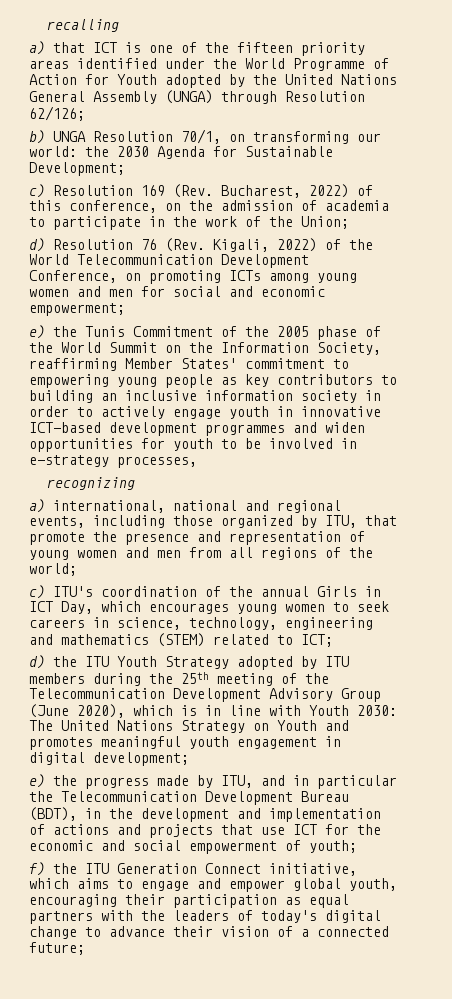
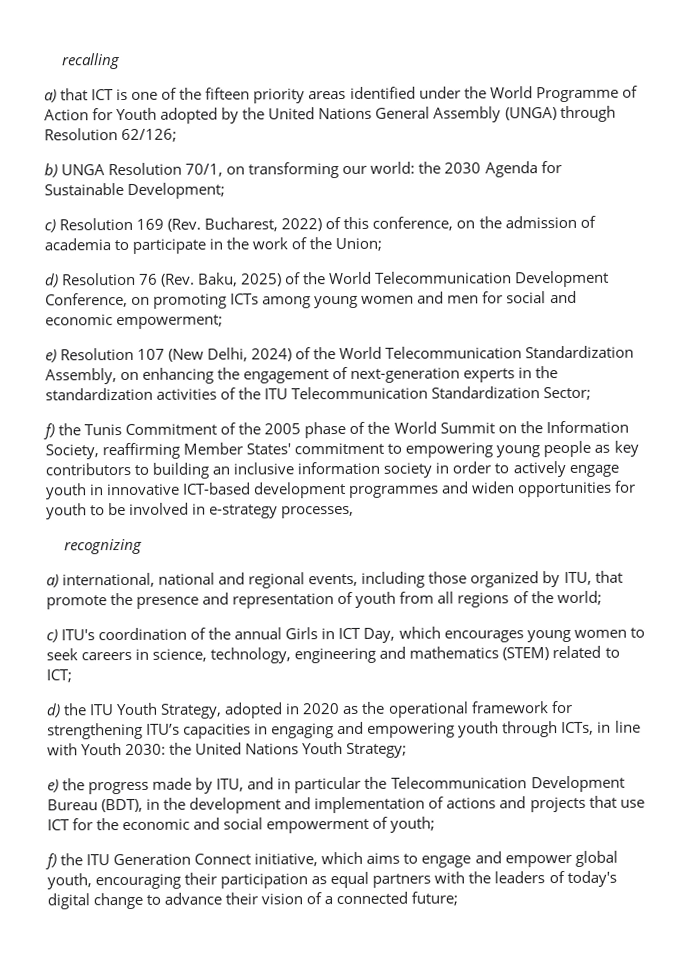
[213,238,317,252] Kigali, 2022) -> [198,272,283,287] Baku, 2025)
(45, 332) none -> [60,345,635,362] [45,366,559,385] [45,386,592,401] [43,423,55,440] Resolution 107 (New Delhi, 2024) of the World Telecommunication Standardization Assembly, on enhancing the engagement of next-generation experts in the standardization activities of the ITU Telecommunication Standardization Sector; // f)
[29,547,181,560] young women and men -> [355,591,397,608] youth
[165,656,349,670] [29,672,329,686] [29,688,381,702] [29,704,197,718] Strategy adopted by ITU members during the 25th meeting of the Telecommunication Development Advisory Group (June 2020), which is -> [160,700,573,719] [47,721,595,740] Strategy, adopted in 2020 as the operational framework for strengthening ITU’s capacities in engaging and empowering youth through ICTs,
[29,720,349,733] [29,736,341,750] [29,752,189,766] The United Nations Strategy on Youth and promotes meaningful youth engagement in digital development; -> [169,742,408,758] the United Nations Youth Strategy;

